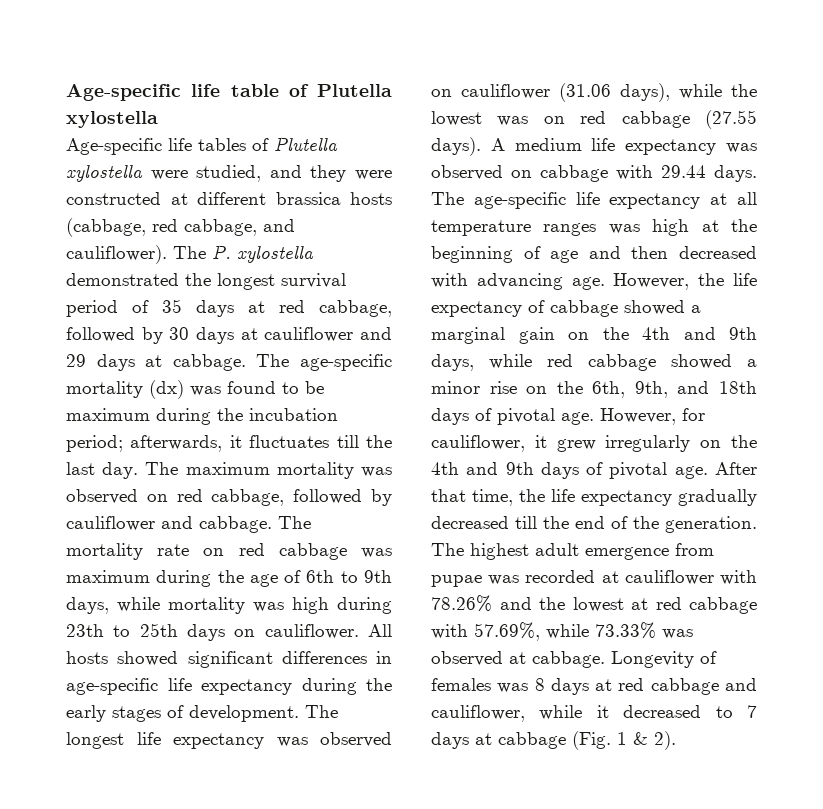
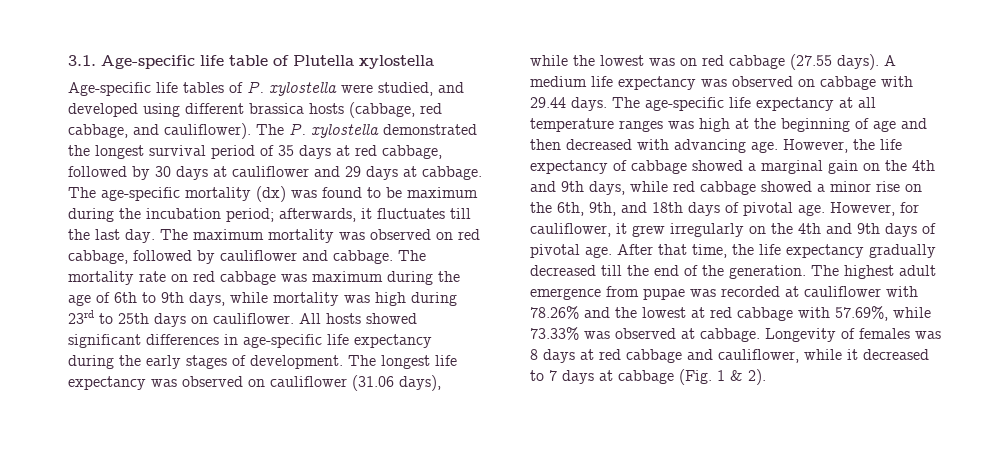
(66, 92) none -> [68,55,96,66] 3.1.
[274,137,338,151] Plutella -> [247,81,264,93] P.
[310,165,392,182] [66,192,188,205] they were constructed at -> [68,103,180,117] developed using
[66,624,104,637] 23th -> [68,310,94,324] 23rd

